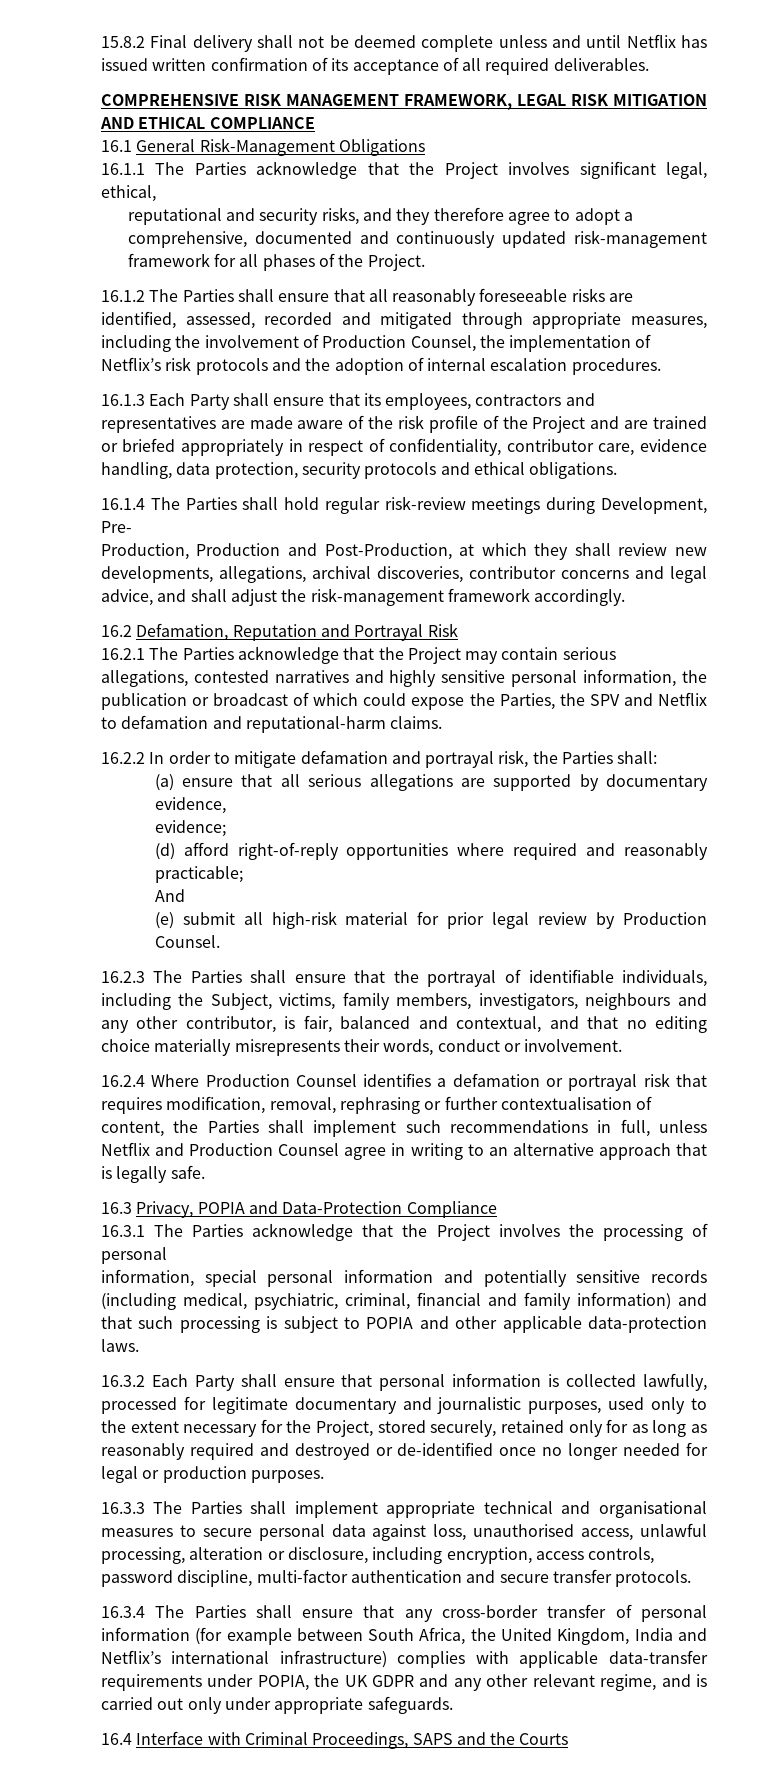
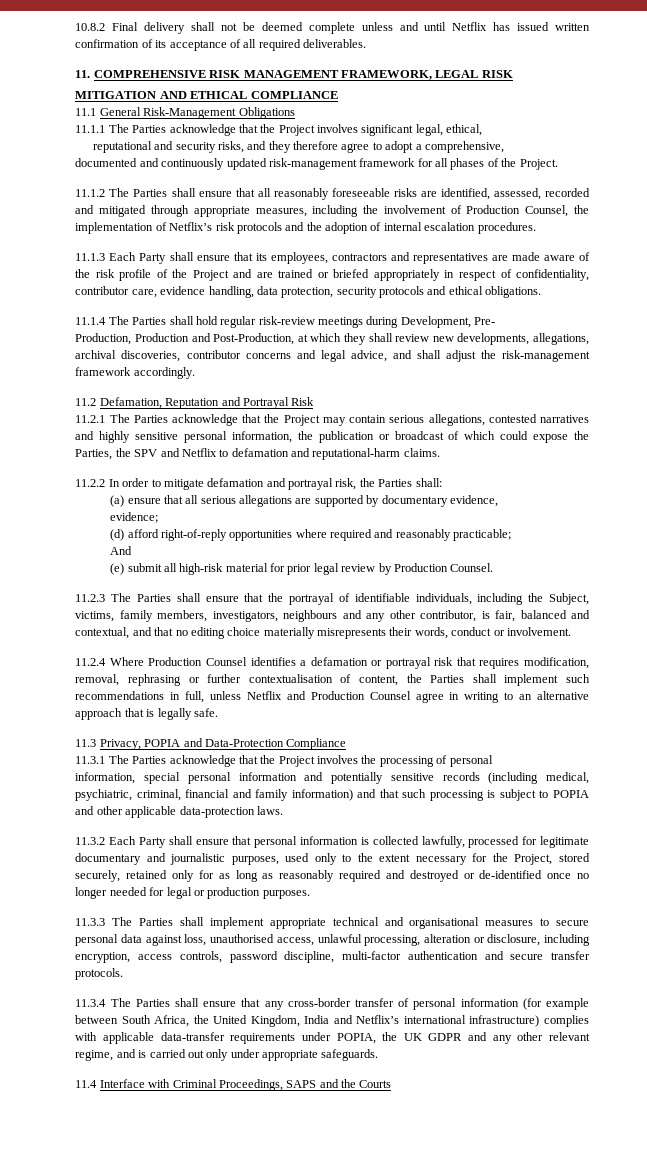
[100,36,145,48] 15.8.2 -> [75,23,106,31] 10.8.2
(649, 64) none -> [75,70,91,78] 11.
(609, 100) none -> (513, 74) //
[100,140,132,152] 16.1 -> [75,108,97,116] 11.1
[100,163,145,175] 16.1.1 -> [75,125,106,133] 11.1.1
(247, 239) none -> (504, 147) //
[100,290,145,302] 16.1.2 -> [75,189,106,197] 11.1.2
[100,394,145,406] 16.1.3 -> [75,253,106,261] 11.1.3
[100,498,145,510] 16.1.4 -> [75,317,107,325] 11.1.4
[100,625,132,637] 16.2 -> [75,398,97,406] 11.2
[100,648,145,660] 16.2.1 -> [75,415,106,423] 11.2.1
[100,752,145,764] 16.2.2 -> [75,479,106,487] 11.2.2
[100,971,145,983] 16.2.3 -> [75,594,106,602] 11.2.3
[100,1075,145,1087] 16.2.4 -> [75,658,107,666] 11.2.4
[100,1202,132,1214] 16.3 -> [75,739,97,747] 11.3
[100,1225,145,1237] 16.3.1 -> [75,756,106,764] 11.3.1
[100,1375,145,1387] 16.3.2 -> [75,837,106,845] 11.3.2
[100,1502,145,1514] 16.3.3 -> [75,918,106,926] 11.3.3
[100,1606,145,1618] 16.3.4 -> [75,999,107,1007] 11.3.4
[100,1733,132,1745] 16.4 -> [75,1080,98,1088] 11.4

